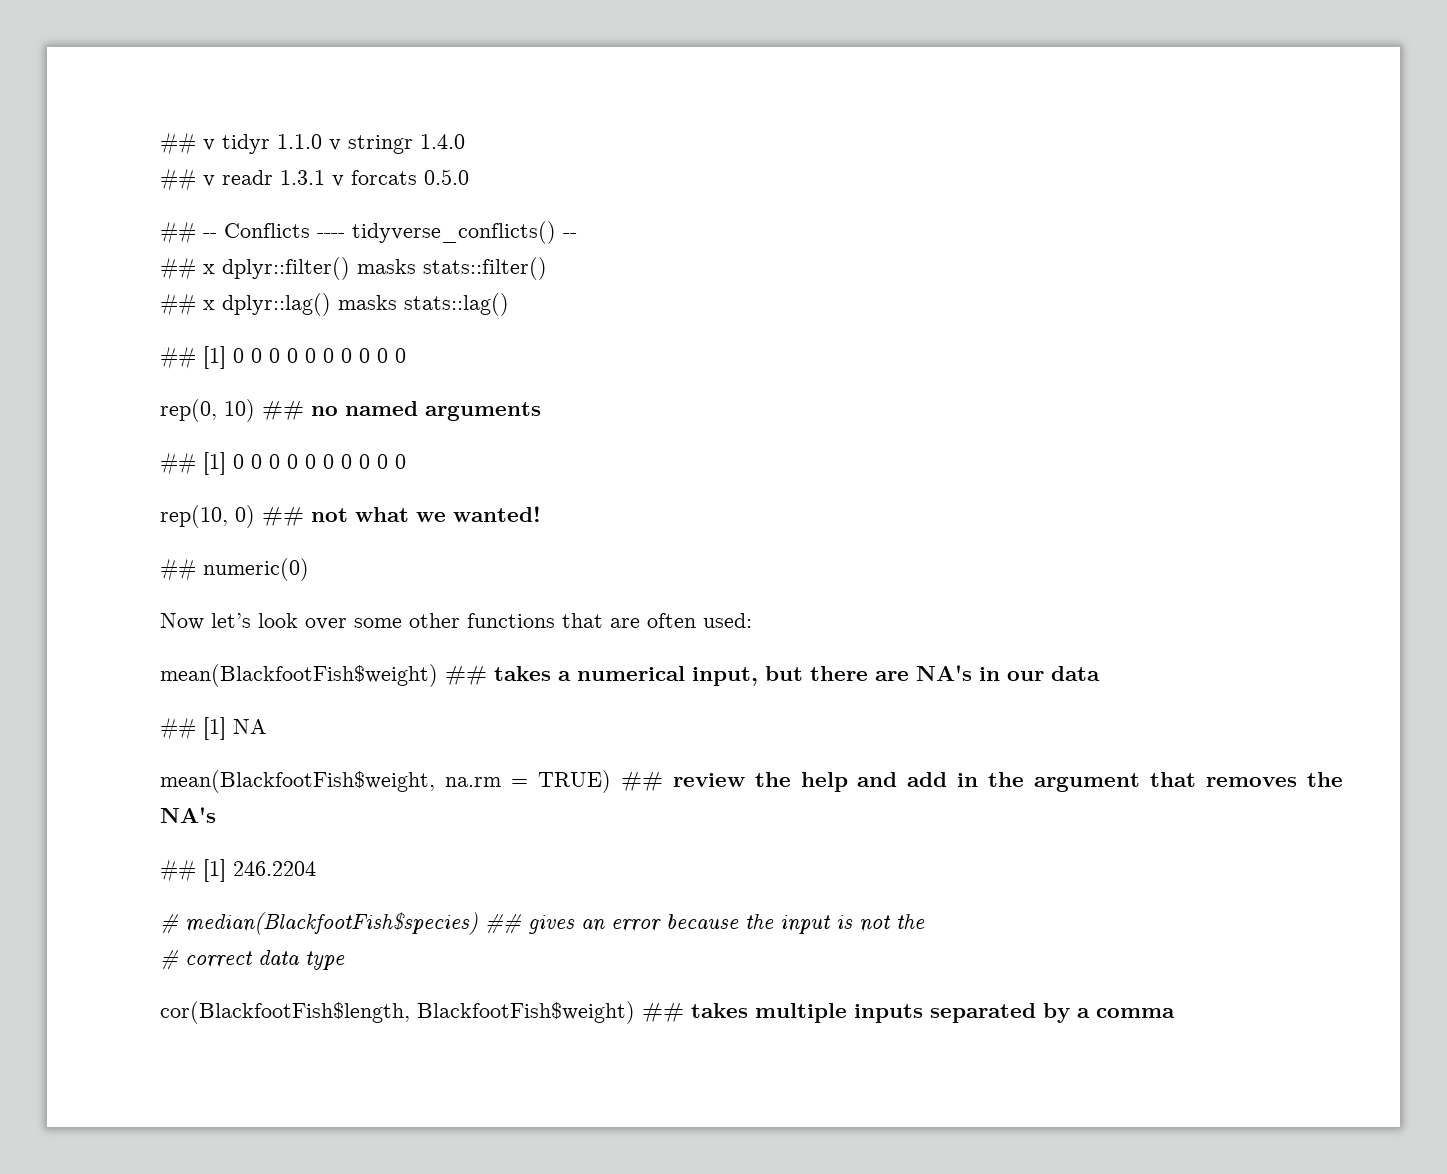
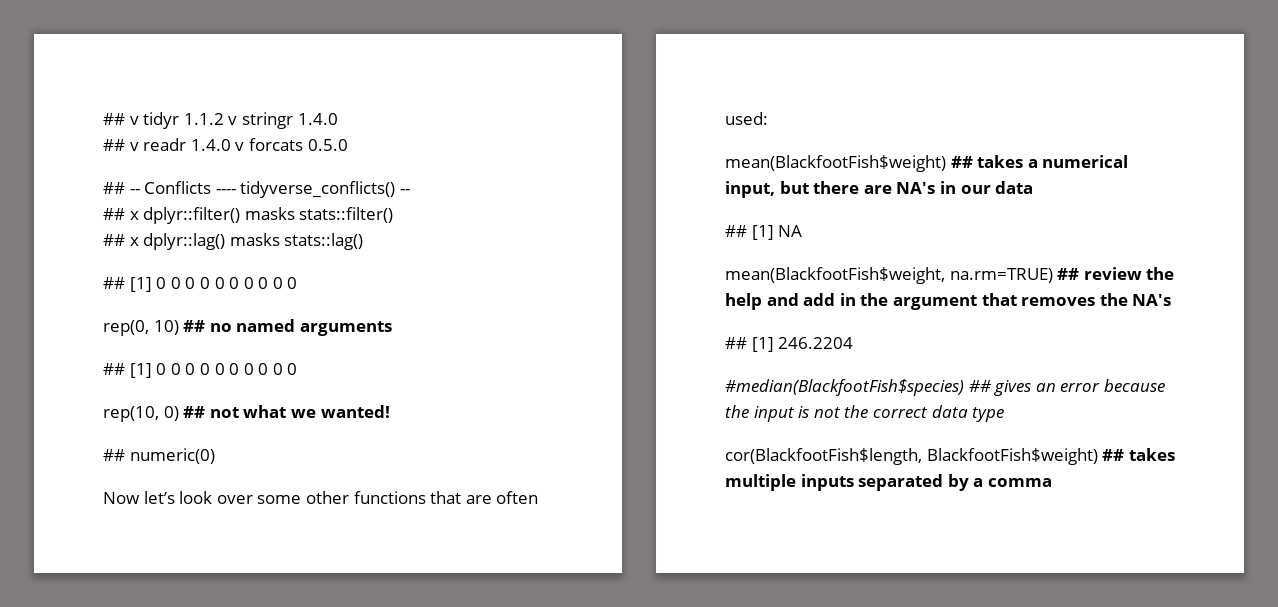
[277,134,322,149] 1.1.0 -> [183,113,224,125] 1.1.2
[280,170,325,185] 1.3.1 -> [190,139,231,151] 1.4.0
[444,770,611,793] na.rm = TRUE) -> [949,268,1053,283] na.rm=TRUE)
[160,912,478,935] # median(BlackfootFish$species) -> [725,379,964,396] #median(BlackfootFish$species)
[160,950,179,970] // # -> (869, 411) none

